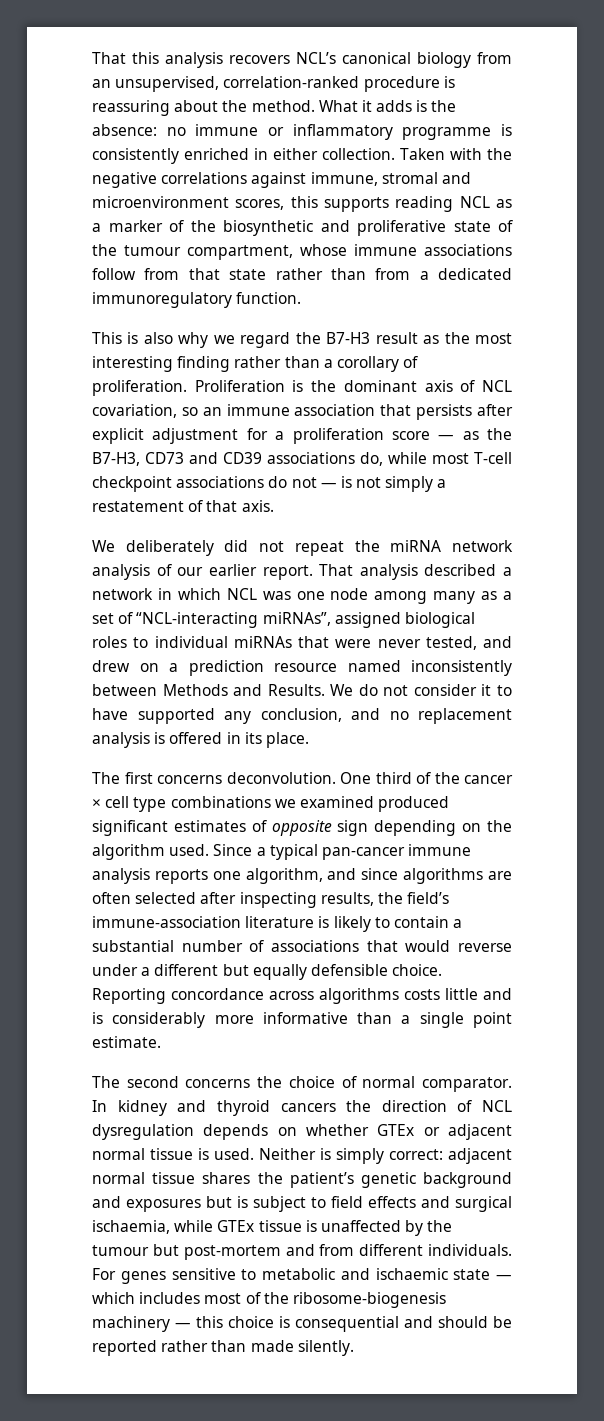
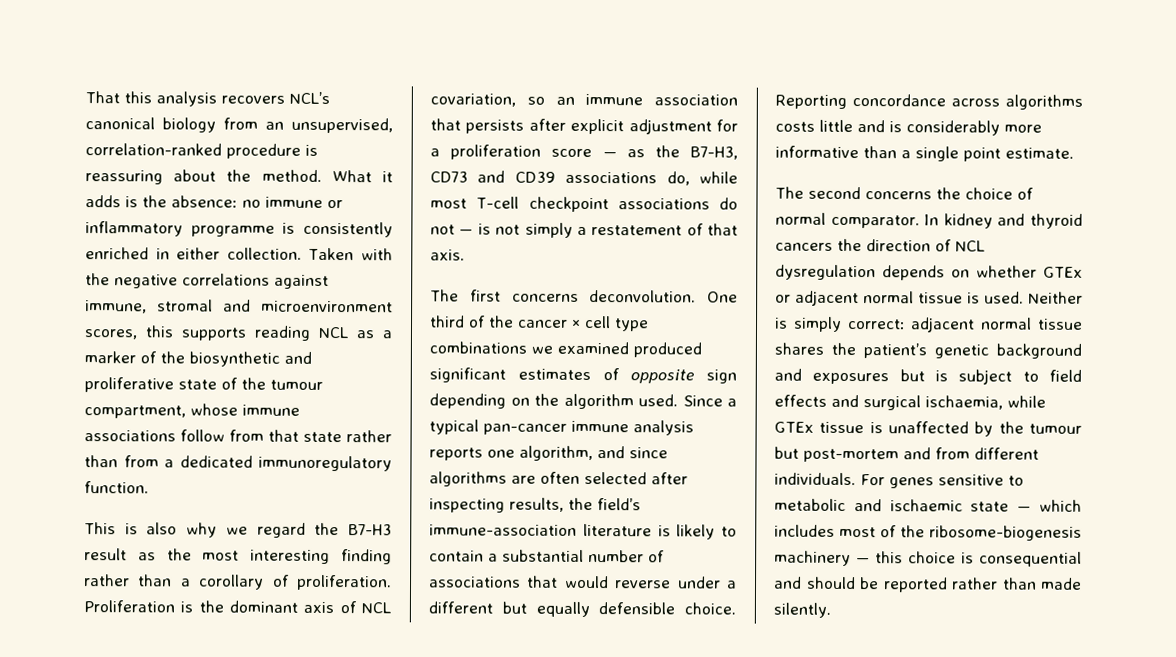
[92,540,513,556] [92,564,512,580] [92,588,512,604] [92,612,475,628] [92,636,512,650] [92,660,512,676] [92,684,512,696] [92,708,512,724] [92,732,309,748] // We deliberately did not repeat the miRNA network analysis of our earlier report. That analysis described a network in which NCL was one node among many as a set of “NCL-interacting miRNAs”, assigned biological roles to individual miRNAs that were never tested, and drew on a prediction resource named inconsistently between Methods and Results. We do not consider it to have supported any conclusion, and no replacement analysis is offered in its place. -> (465, 255) none

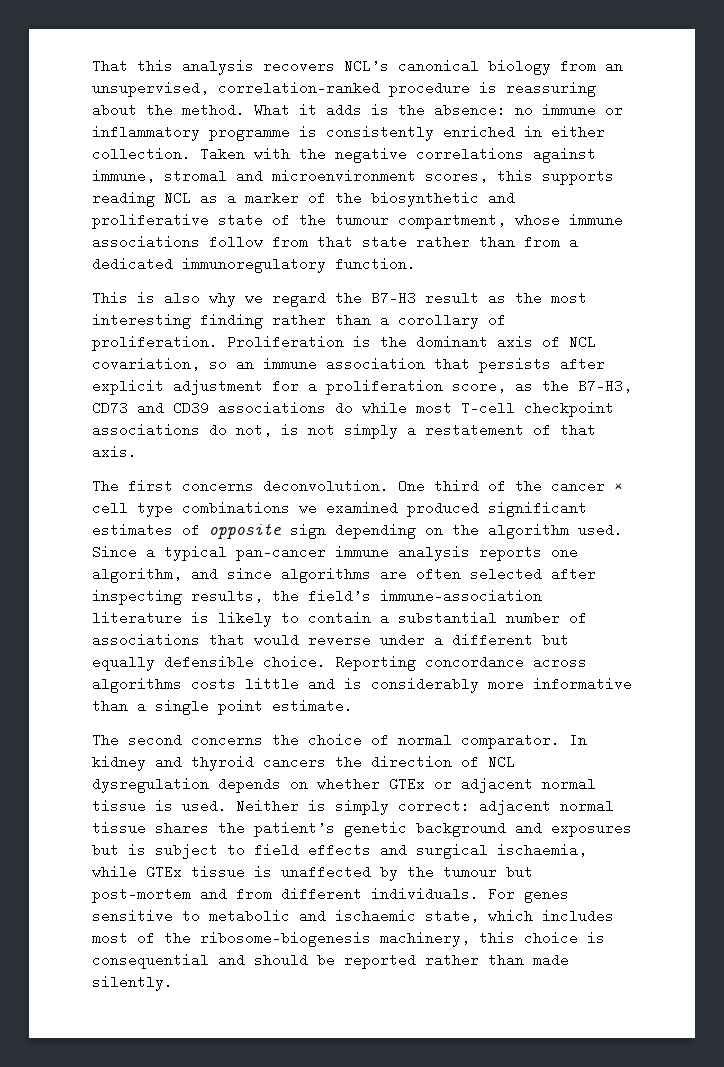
[551,148,617,158] score — -> [452,379,506,393] score,
[666,171,690,186] do, -> [335,401,353,415] do
[430,224,474,235] not — -> [236,423,272,437] not,
[970,501,1032,512] state — -> [425,909,479,923] state,
[774,550,870,567] machinery — -> [380,931,470,947] machinery,

